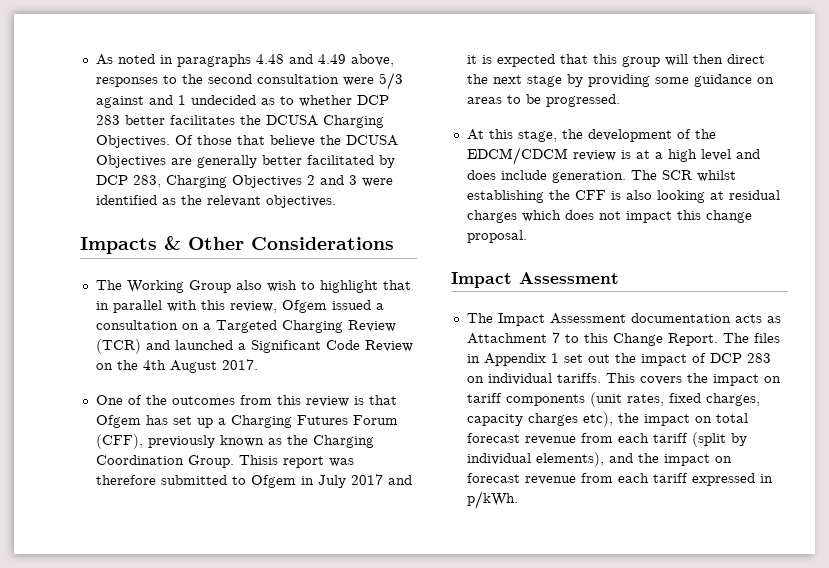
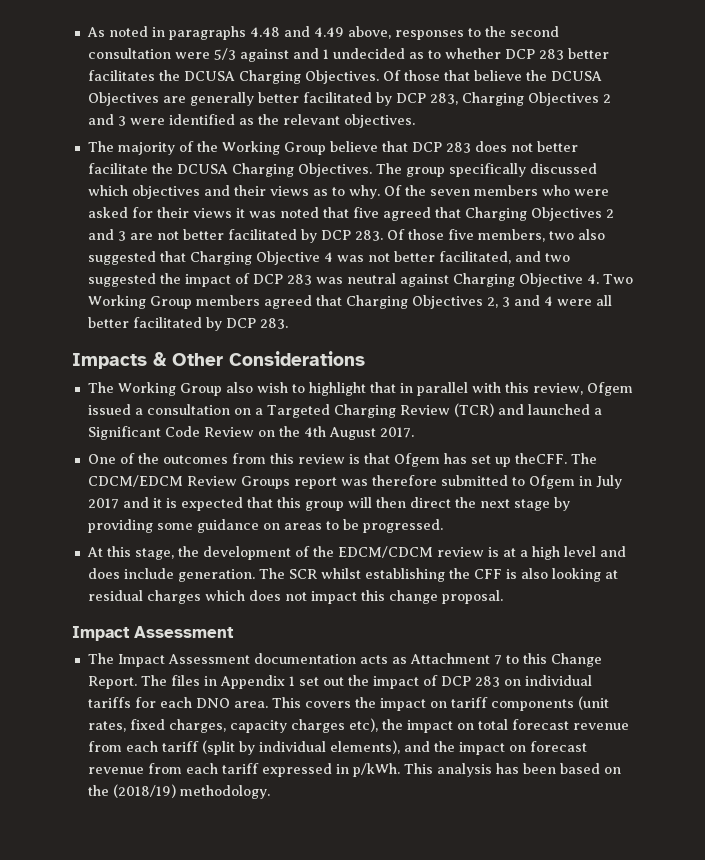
(336, 201) none -> [87,141,578,155] [87,163,597,177] [87,185,609,199] [87,207,614,221] [87,229,605,243] [87,251,570,265] [87,273,633,287] [87,295,612,309] [87,317,288,331] // The majority of the Working Group believe that DCP 283 does not better facilitate the DCUSA Charging Objectives. The group specifically discussed which objectives and their views as to why. Of the seven members who were asked for their views it was noted that five agreed that Charging Objectives 2 and 3 are not better facilitated by DCP 283. Of those five members, two also suggested that Charging Objective 4 was not better facilitated, and two suggested the impact of DCP 283 was neutral against Charging Objective 4. Two Working Group members agreed that Charging Objectives 2, 3 and 4 were all better facilitated by DCP 283.
[217,415,398,428] [95,434,374,449] [95,455,278,468] a Charging Futures Forum (CFF), previously known as the Charging Coordination Group. Thisis -> [514,453,597,464] [87,475,290,489] theCFF. The CDCM/EDCM Review Groups
[556,373,601,383] tariffs. -> [87,697,268,708] tariffs for each DNO area.
(518, 500) none -> [403,763,621,777] [87,784,270,799] This analysis has been based on the (2018/19) methodology.

